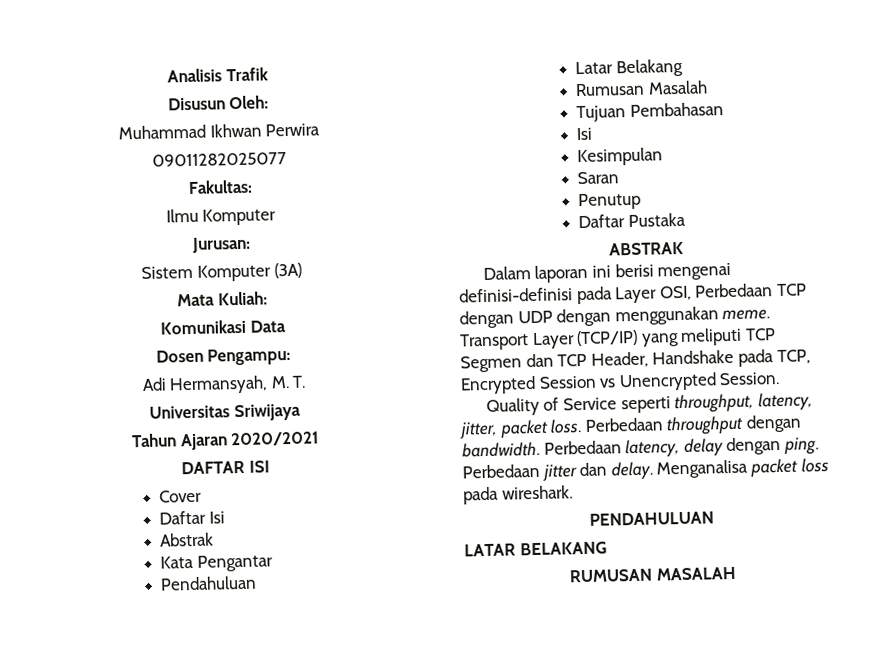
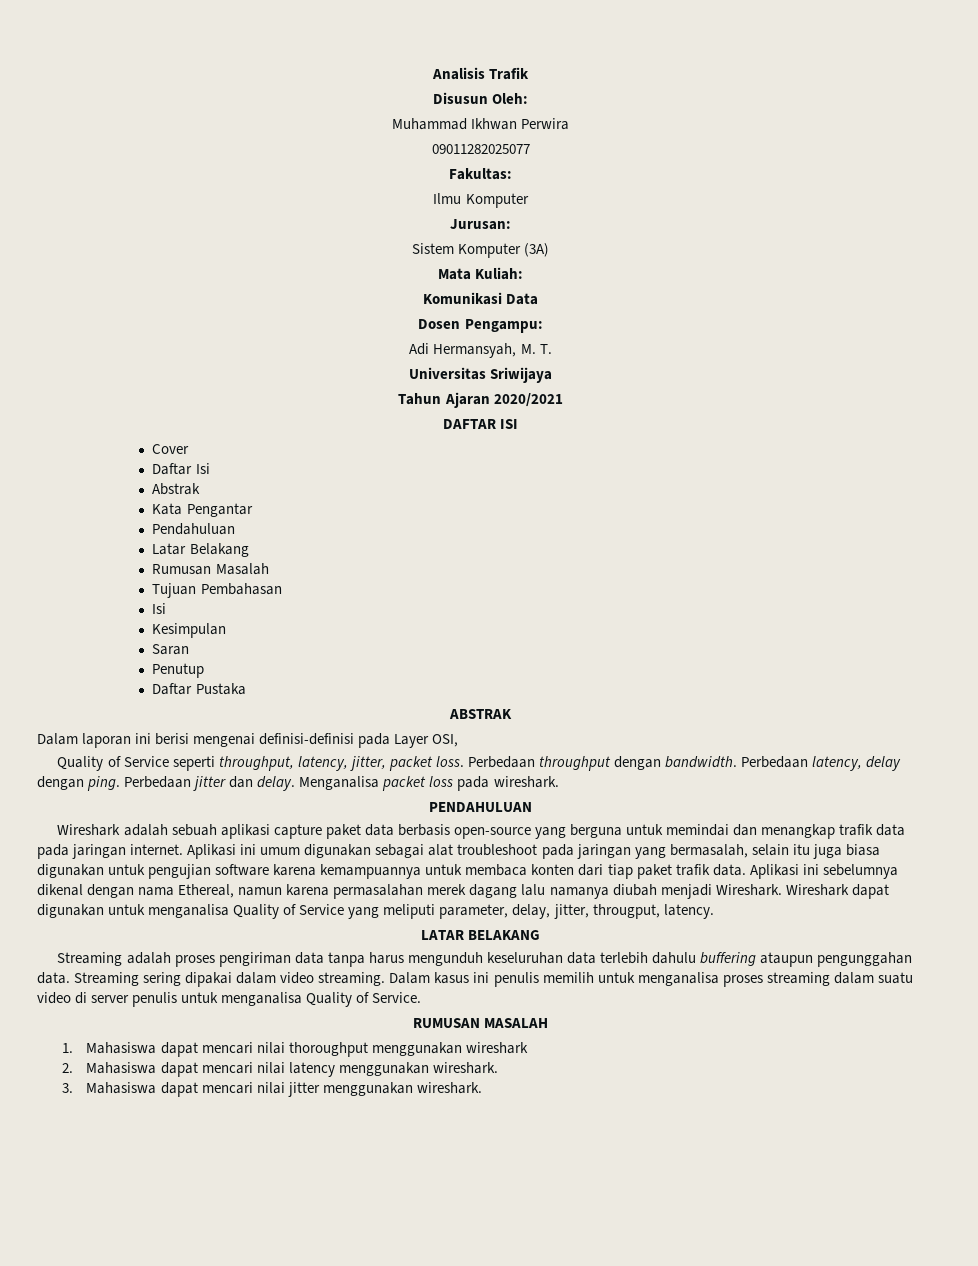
[695,283,807,298] [459,306,771,329] [459,327,776,351] [460,349,811,373] [460,371,781,395] Perbedaan TCP dengan UDP dengan menggunakan meme. Transport Layer (TCP/IP) yang meliputi TCP Segmen dan TCP Header, Handshake pada TCP, Encrypted Session vs Unencrypted Session. -> (459, 740) none
[464,541,607,557] [569,566,737,583] LATAR BELAKANG // RUMUSAN MASALAH -> [57,824,906,839] [37,844,880,859] [37,864,898,879] [37,884,889,899] [37,904,714,919] [420,930,541,940] [57,952,913,967] [37,972,913,987] [37,992,422,1007] [412,1018,549,1028] [61,1042,528,1057] [61,1062,498,1077] [61,1082,482,1097] Wireshark adalah sebuah aplikasi capture paket data berbasis open-source yang berguna untuk memindai dan menangkap trafik data pada jaringan internet. Aplikasi ini umum digunakan sebagai alat troubleshoot pada jaringan yang bermasalah, selain itu juga biasa digunakan untuk pengujian software karena kemampuannya untuk membaca konten dari tiap paket trafik data. Aplikasi ini sebelumnya dikenal dengan nama Ethereal, namun karena permasalahan merek dagang lalu namanya diubah menjadi Wireshark. Wireshark dapat digunakan untuk menganalisa Quality of Service yang meliputi parameter, delay, jitter, througput, latency. // LATAR BELAKANG // Streaming adalah proses pengiriman data tanpa harus mengunduh keseluruhan data terlebih dahulu buffering ataupun pengunggahan data. Streaming sering dipakai dalam video streaming. Dalam kasus ini penulis memilih untuk menganalisa proses streaming dalam suatu video di server penulis untuk menganalisa Quality of Service. // RUMUSAN MASALAH // 1. Mahasiswa dapat mencari nilai thoroughput menggunakan wireshark // 2. Mahasiswa dapat mencari nilai latency menggunakan wireshark. // 3. Mahasiswa dapat mencari nilai jitter menggunakan wireshark.

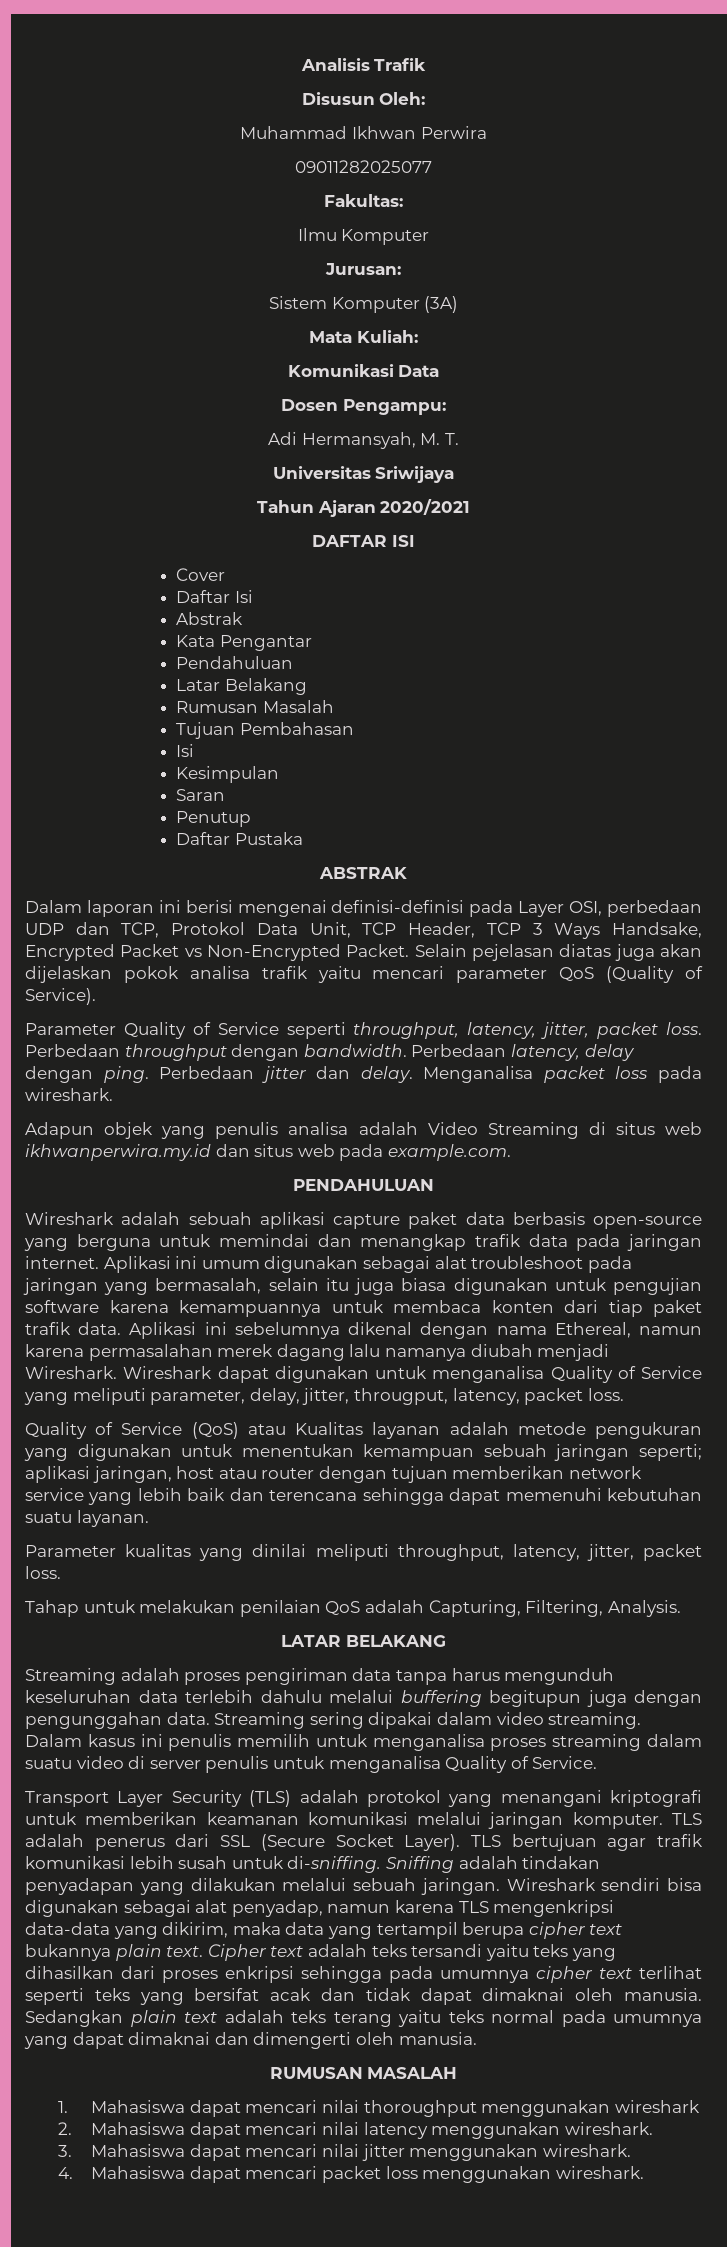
(459, 740) // -> [607,900,702,917] [25,922,703,939] [25,944,702,961] [25,966,703,983] [25,988,96,1005] [25,1023,116,1035] perbedaan UDP dan TCP, Protokol Data Unit, TCP Header, TCP 3 Ways Handsake, Encrypted Packet vs Non-Encrypted Packet. Selain pejelasan diatas juga akan dijelaskan pokok analisa trafik yaitu mencari parameter QoS (Quality of Service). // Parameter
(559, 782) none -> [25,1122,703,1139] [25,1144,511,1161] // Adapun objek yang penulis analisa adalah Video Streaming di situs web ikhwanperwira.my.id dan situs web pada example.com.
[663,904,714,919] latency. -> [452,1388,624,1405] [25,1422,702,1439] [24,1444,702,1461] [25,1466,642,1483] [25,1488,702,1505] [25,1510,149,1527] [25,1544,702,1561] [25,1566,61,1579] [25,1600,681,1617] latency, packet loss. // Quality of Service (QoS) atau Kualitas layanan adalah metode pengukuran yang digunakan untuk menentukan kemampuan sebuah jaringan seperti; aplikasi jaringan, host atau router dengan tujuan memberikan network service yang lebih baik dan terencana sehingga dapat memenuhi kebutuhan suatu layanan. // Parameter kualitas yang dinilai meliputi throughput, latency, jitter, packet loss. // Tahap untuk melakukan penilaian QoS adalah Capturing, Filtering, Analysis.
[700,952,814,967] buffering ataupun -> [329,1690,702,1707] melalui buffering begitupun juga dengan
(422, 997) none -> [25,1790,702,1807] [25,1812,702,1829] [25,1834,703,1851] [25,1856,601,1873] [25,1878,702,1895] [25,1900,615,1917] [25,1922,623,1939] [25,1944,616,1961] [25,1966,702,1983] [25,1988,702,2005] [25,2010,702,2027] [24,2032,477,2049] // Transport Layer Security (TLS) adalah protokol yang menangani kriptografi untuk memberikan keamanan komunikasi melalui jaringan komputer. TLS adalah penerus dari SSL (Secure Socket Layer). TLS bertujuan agar trafik komunikasi lebih susah untuk di-sniffing. Sniffing adalah tindakan penyadapan yang dilakukan melalui sebuah jaringan. Wireshark sendiri bisa digunakan sebagai alat penyadap, namun karena TLS mengenkripsi data-data yang dikirim, maka data yang tertampil berupa cipher text bukannya plain text. Cipher text adalah teks tersandi yaitu teks yang dihasilkan dari proses enkripsi sehingga pada umumnya cipher text terlihat seperti teks yang bersifat acak dan tidak dapat dimaknai oleh manusia. Sedangkan plain text adalah teks terang yaitu teks normal pada umumnya yang dapat dimaknai dan dimengerti oleh manusia.
(482, 1088) none -> [58,2166,644,2183] // 4. Mahasiswa dapat mencari packet loss menggunakan wireshark.

